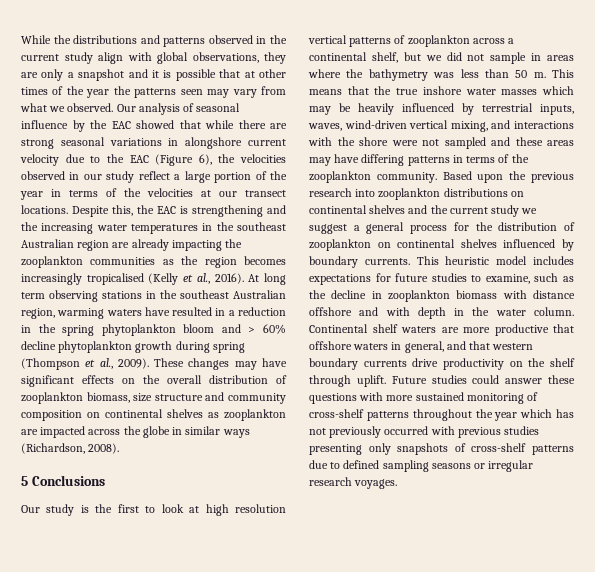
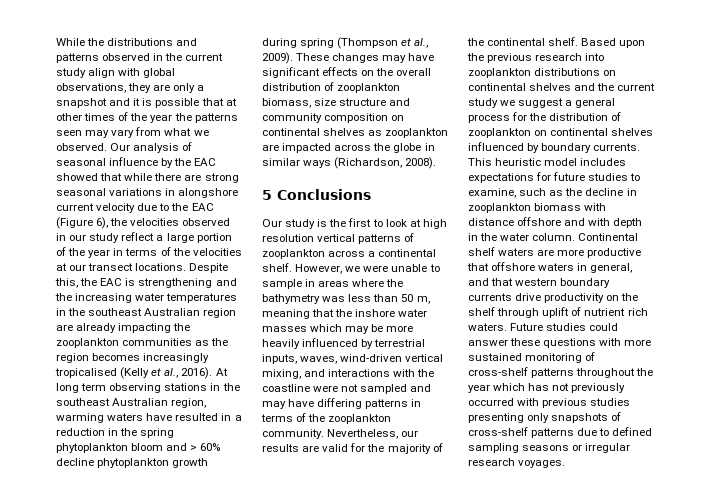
[371,52,485,63] shelf, but we did not -> [262,263,440,274] shelf. However, we were unable to
[533,69,574,78] [309,89,342,95] m. This means -> [416,296,430,304] [262,309,310,319] m, meaning
[396,88,419,95] true -> (353, 313) none
(351, 107) none -> [386,325,414,332] more
[359,137,388,146] shore -> [262,384,310,392] coastline
[515,137,574,146] these areas -> (432, 388) none
(437, 177) none -> [327,429,419,439] [262,443,443,454] [467,37,579,46] Nevertheless, our results are valid for the majority of the continental shelf.
[356,375,386,387] uplift. -> [542,307,648,318] [468,323,507,331] uplift of nutrient rich waters.

